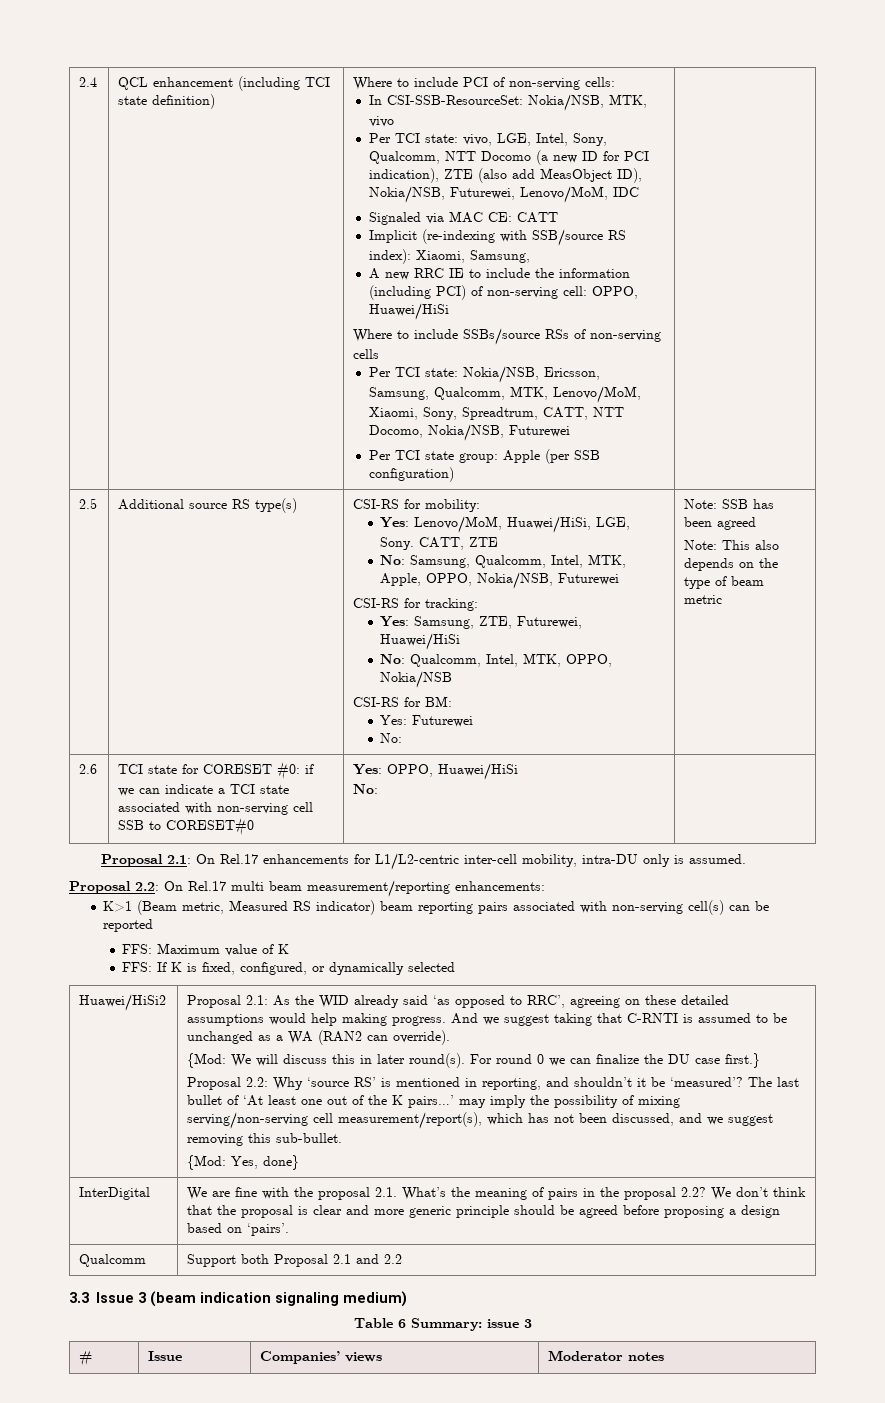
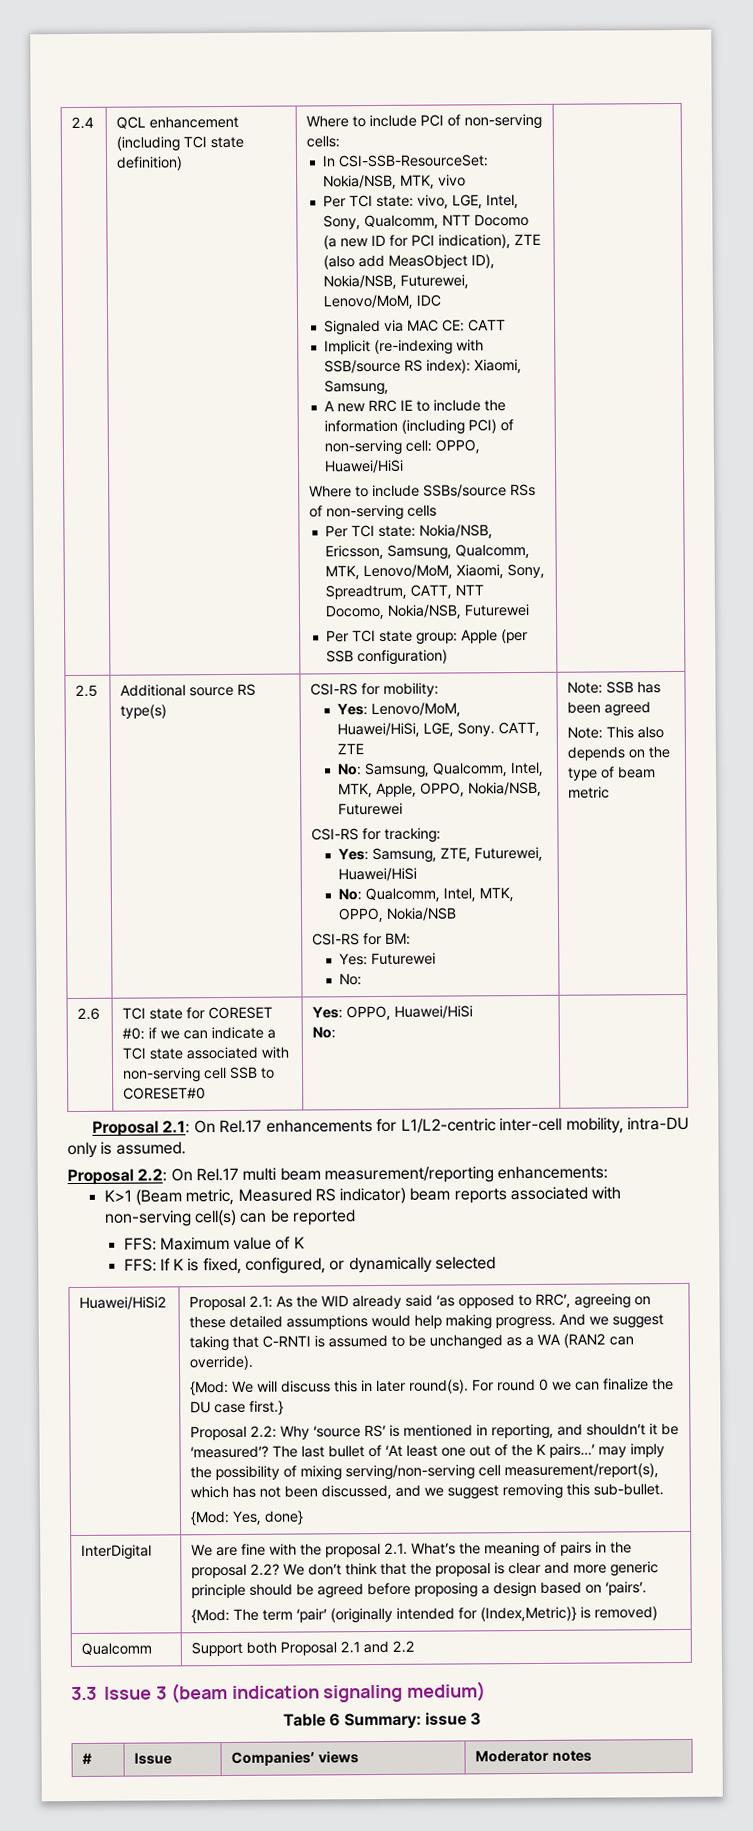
[418,902,509,914] reporting pairs -> [453,1188,507,1204] reports
(290, 1229) none -> [191,1606,659,1624] // {Mod: The term ‘pair’ (originally intended for (Index,Metric)} is removed)

